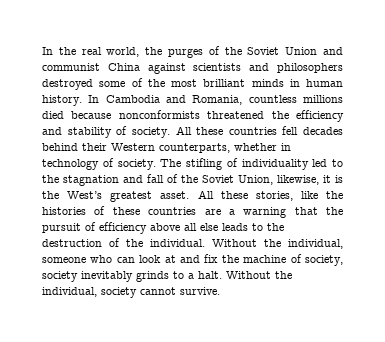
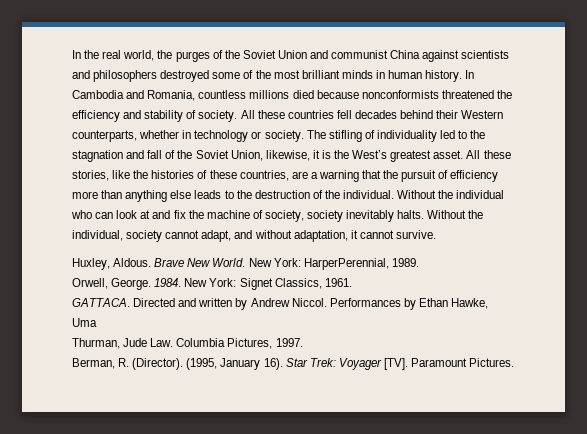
[102,158,114,167] of -> [251,131,262,139] or
[148,207,197,215] countries -> [239,170,289,181] countries,
[150,223,197,231] above all -> [72,190,168,202] more than anything
[288,239,343,249] [42,257,86,263] individual, someone -> [456,190,505,199] individual
[136,271,222,282] grinds to a halt. -> [397,210,425,219] halts.
[180,287,220,295] survive. -> [201,230,436,242] [72,258,419,270] [72,278,352,290] [72,298,489,310] [72,318,97,327] [72,338,303,349] [72,358,515,370] adapt, and without adaptation, it cannot survive. // Huxley, Aldous. Brave New World. New York: HarperPerennial, 1989. // Orwell, George. 1984. New York: Signet Classics, 1961. // GATTACA. Directed and written by Andrew Niccol. Performances by Ethan Hawke, Uma // Thurman, Jude Law. Columbia Pictures, 1997. // Berman, R. (Director). (1995, January 16). Star Trek: Voyager [TV]. Paramount Pictures.

